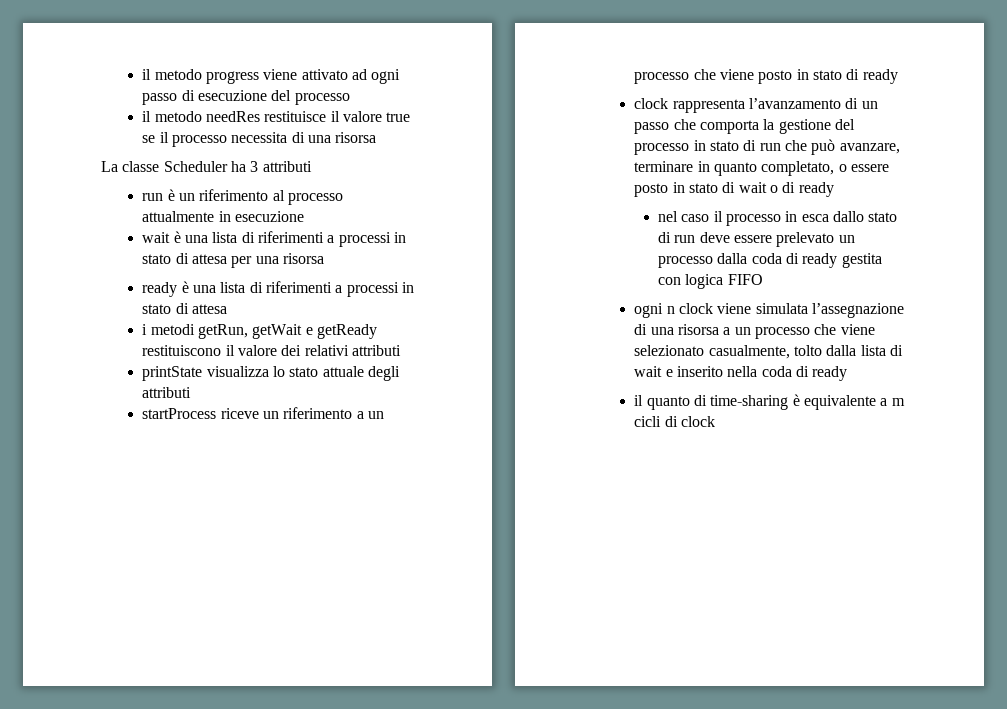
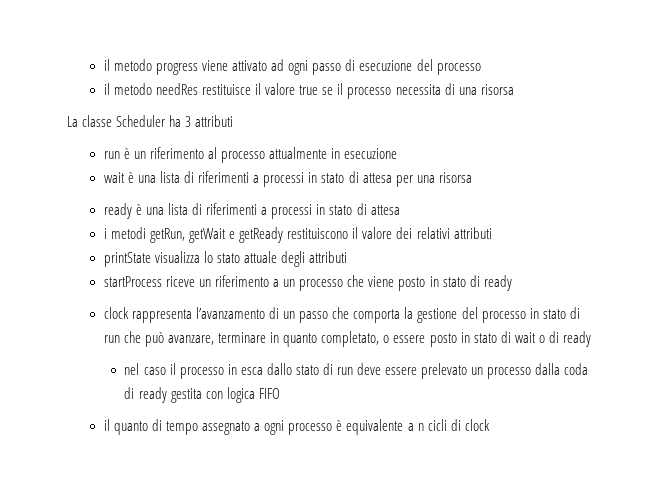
[634,303,904,318] [634,324,875,339] [634,345,903,359] [634,366,848,381] [634,395,789,410] ogni n clock viene simulata l’assegnazione di una risorsa a un processo che viene selezionato casualmente, tolto dalla lista di wait e inserito nella coda di ready // il quanto di time-sharing -> [103,419,333,435] il quanto di tempo assegnato a ogni processo
[891,398,905,406] m -> [417,423,424,431] n

